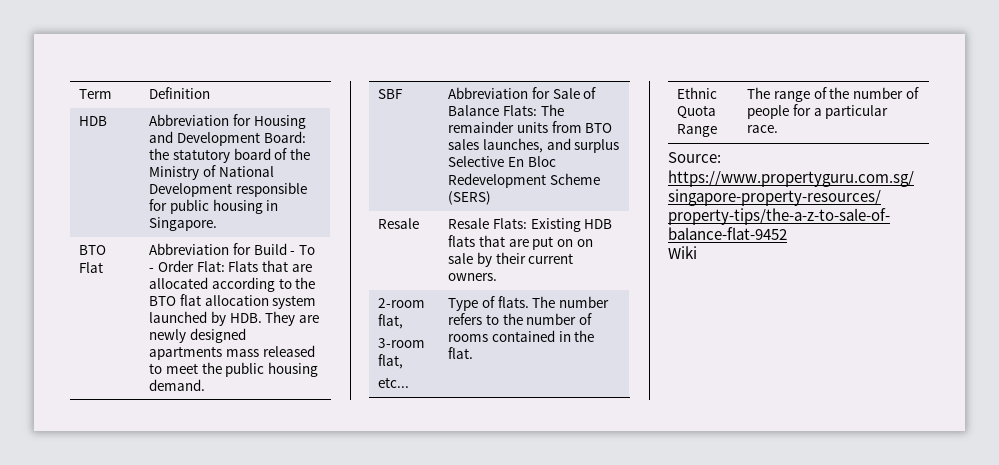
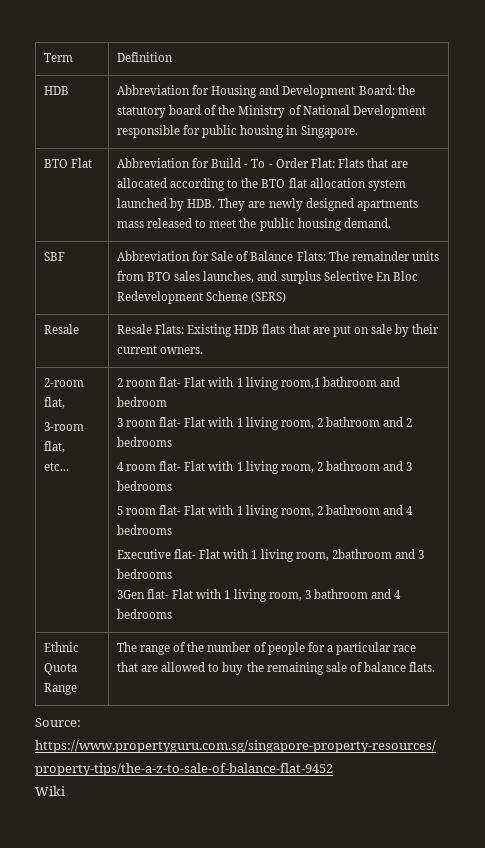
[576,239,593,247] on -> (369, 330) none
[448,296,609,311] [448,313,592,325] [448,330,595,342] [448,347,474,359] Type of flats. The number refers to the number of rooms contained in the flat. -> [117,377,400,390] [117,397,168,407] [117,417,413,430] [117,437,173,447] [117,461,413,474] [117,481,173,491] [117,505,414,518] [117,525,173,535] [117,549,424,562] [117,569,173,579] [117,589,402,602] [117,609,173,619] 2 room flat- Flat with 1 living room,1 bathroom and bedroom // 3 room flat- Flat with 1 living room, 2 bathroom and 2 bedrooms // 4 room flat- Flat with 1 living room, 2 bathroom and 3 bedrooms // 5 room flat- Flat with 1 living room, 2 bathroom and 4 bedrooms // Executive flat- Flat with 1 living room, 2bathroom and 3 bedrooms // 3Gen flat- Flat with 1 living room, 3 bathroom and 4 bedrooms
[747,125,779,133] race. -> [393,645,417,652] [117,662,436,675] race that are allowed to buy the remaining sale of balance flats.

